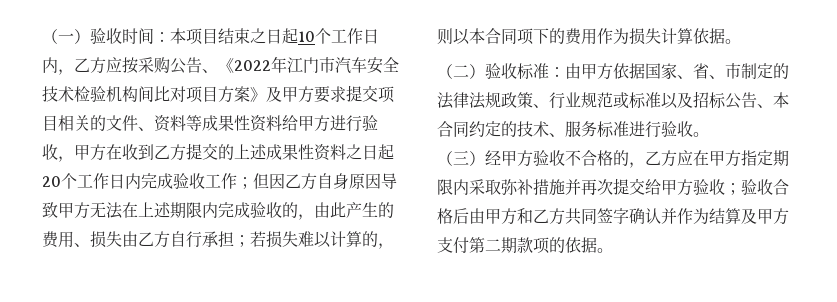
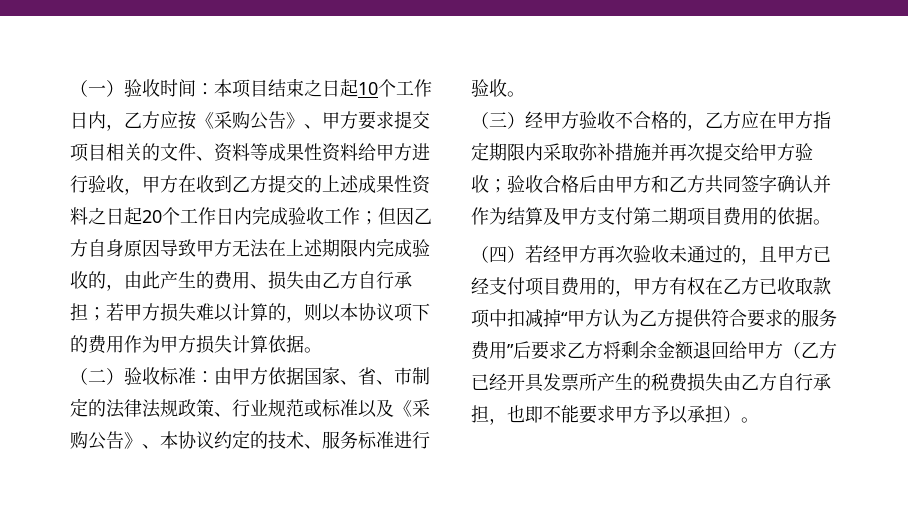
[138,56,399,74] [42,86,282,103] 采购公告、《2022年江门市汽车安全技术检验机构间比对项目方案》及 -> [196,111,322,130] 《采购公告》、
(266, 239) none -> [124,303,160,321] 甲方
[485,28,517,44] 合同 -> [358,303,394,321] 协议
(629, 36) none -> [160,335,196,353] 甲方
[693,91,789,109] [437,121,469,137] 招标公告、本合同 -> [394,399,430,417] [70,431,214,450] 《采购公告》、本协议
[517,237,550,254] 款项 -> [687,207,759,226] 项目费用
(613, 250) none -> [471,245,831,265] [471,277,831,297] [471,309,837,328] [471,341,837,360] [471,373,831,392] [471,405,759,425] // （四）若经甲方再次验收未通过的，且甲方已经支付项目费用的，甲方有权在乙方已收取款项中扣减掉“甲方认为乙方提供符合要求的服务费用”后要求乙方将剩余金额退回给甲方（乙方已经开具发票所产生的税费损失由乙方自行承担，也即不能要求甲方予以承担）。

